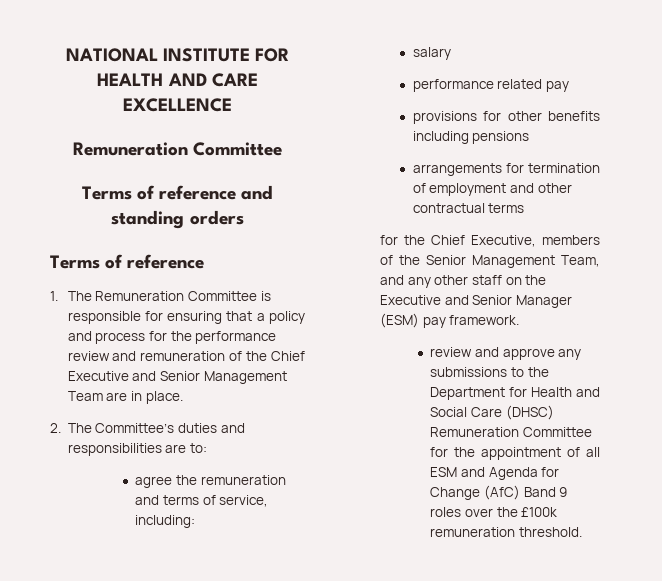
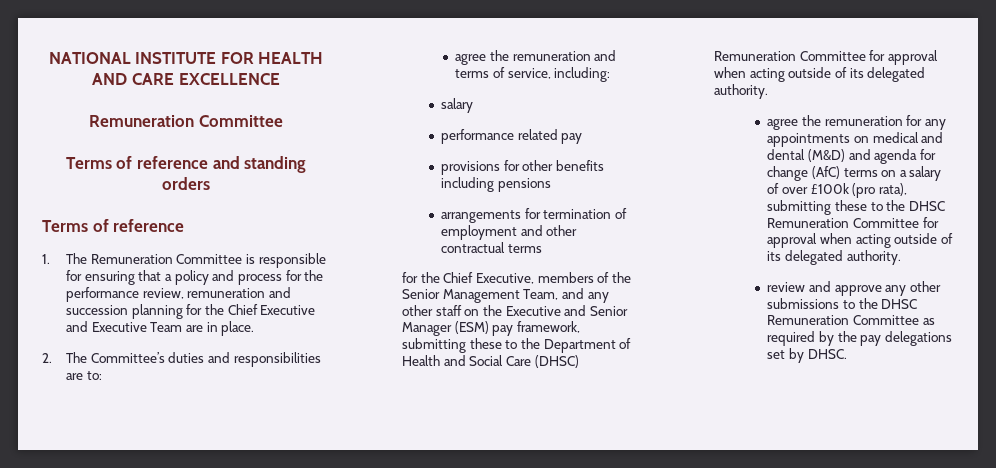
[67,351,243,361] review and remuneration of -> [142,287,291,299] [66,304,203,319] review, remuneration and succession planning for
[159,371,287,384] Senior Management -> [91,322,147,332] Executive
[449,315,520,325] [430,347,582,360] [430,367,508,377] framework. // review and approve any submissions -> [516,321,580,333] [402,338,502,353] framework, submitting these
[509,387,528,397] for -> [619,338,632,349] of
[454,447,600,460] [430,467,560,480] [430,485,568,500] [430,507,558,517] [430,527,582,537] the appointment of all ESM and Agenda for Change (AfC) Band 9 roles over the £100k remuneration threshold. -> [887,50,938,65] [714,67,926,82] [714,84,769,99] [767,115,946,130] [767,132,944,147] [767,149,936,164] [767,166,942,181] [767,183,907,198] [767,200,945,215] [767,217,939,228] [767,233,953,248] [767,250,901,265] [767,281,941,296] [767,298,918,309] [767,315,935,325] [767,331,952,346] [767,348,847,363] approval when acting outside of its delegated authority. // agree the remuneration for any appointments on medical and dental (M&D) and agenda for change (AfC) terms on a salary of over £100k (pro rata), submitting these to the DHSC Remuneration Committee for approval when acting outside of its delegated authority. // review and approve any other submissions to the DHSC Remuneration Committee as required by the pay delegations set by DHSC.

